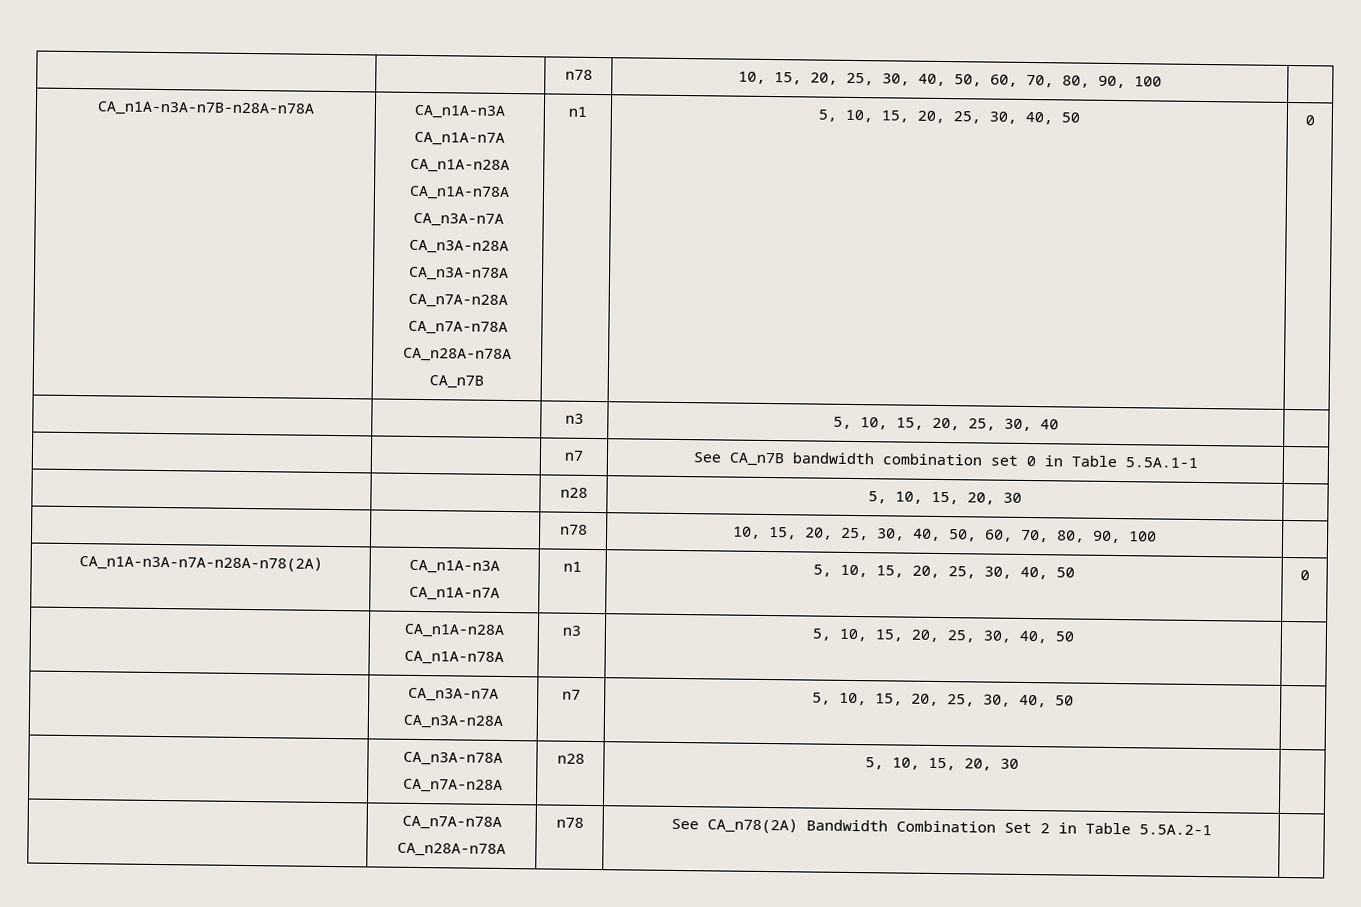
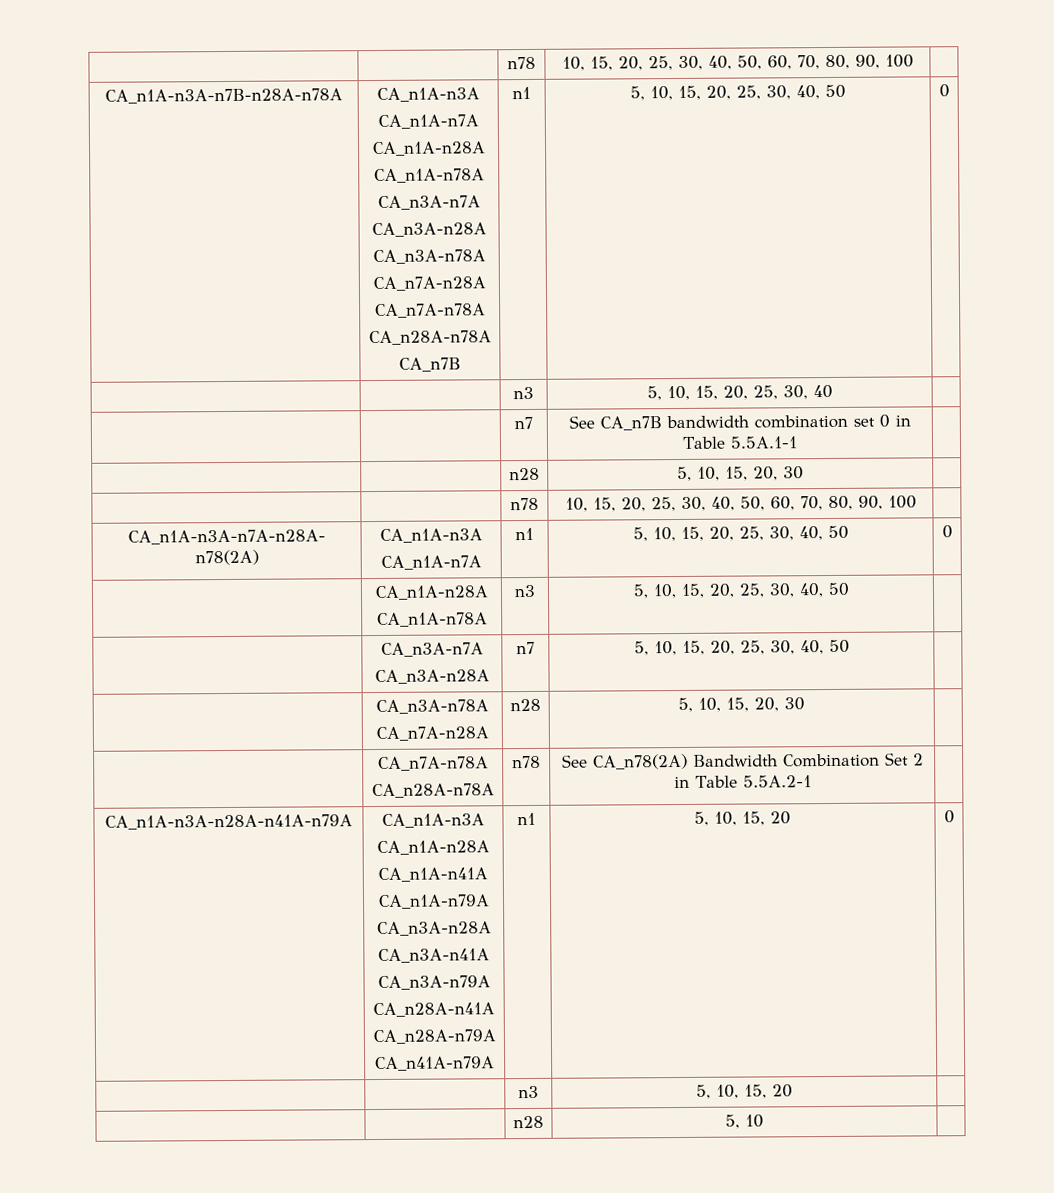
(1212, 830) none -> [104,814,353,830] [381,813,485,828] [376,840,490,856] [378,867,488,882] [377,894,490,909] [376,921,492,937] [378,948,490,963] [377,975,491,990] [373,1002,495,1018] [372,1029,496,1045] [375,1056,495,1072] [517,812,536,826] [694,811,791,826] [943,810,955,824] [518,1085,539,1099] [696,1084,793,1099] [513,1115,544,1129] [725,1114,764,1129] // CA_n1A-n3A-n28A-n41A-n79A | CA_n1A-n3A // CA_n1A-n28A // CA_n1A-n41A // CA_n1A-n79A // CA_n3A-n28A // CA_n3A-n41A // CA_n3A-n79A // CA_n28A-n41A // CA_n28A-n79A // CA_n41A-n79A | n1 | 5, 10, 15, 20 | 0 // | | n3 | 5, 10, 15, 20 | // | | n28 | 5, 10 |

